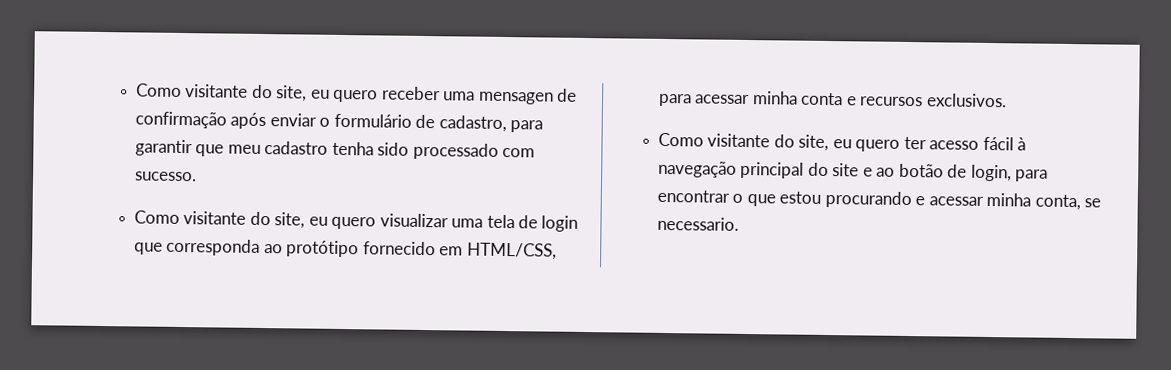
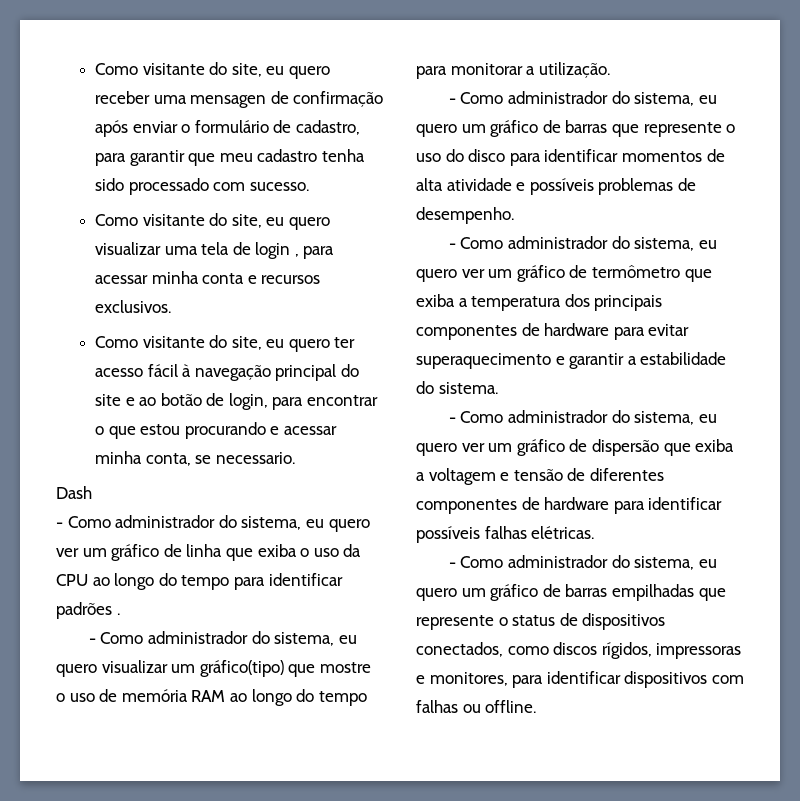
[133,238,557,260] que corresponda ao protótipo fornecido em HTML/CSS, -> [294,254,299,257] ,
(739, 223) none -> [56,486,92,499] [56,515,370,532] [56,544,362,561] [56,573,343,590] [56,602,120,619] [88,631,357,646] [56,660,371,677] [56,689,367,706] [416,62,610,79] [448,91,717,106] [416,120,736,137] [416,149,725,166] [416,178,696,195] [416,207,514,224] [448,236,717,251] [416,265,712,282] [416,294,663,311] [416,323,690,340] [416,352,727,369] [416,381,498,394] [448,410,717,425] [416,439,735,456] [416,468,664,485] [416,497,723,514] [416,526,595,543] [448,555,717,570] [416,584,726,601] [416,613,666,630] [416,642,742,659] [416,671,744,688] [416,700,537,713] // Dash // - Como administrador do sistema, eu quero ver um gráfico de linha que exiba o uso da CPU ao longo do tempo para identificar padrões . // - Como administrador do sistema, eu quero visualizar um gráfico(tipo) que mostre o uso de memória RAM ao longo do tempo para monitorar a utilização. // - Como administrador do sistema, eu quero um gráfico de barras que represente o uso do disco para identificar momentos de alta atividade e possíveis problemas de desempenho. // - Como administrador do sistema, eu quero ver um gráfico de termômetro que exiba a temperatura dos principais componentes de hardware para evitar superaquecimento e garantir a estabilidade do sistema. // - Como administrador do sistema, eu quero ver um gráfico de dispersão que exiba a voltagem e tensão de diferentes componentes de hardware para identificar possíveis falhas elétricas. // - Como administrador do sistema, eu quero um gráfico de barras empilhadas que represente o status de dispositivos conectados, como discos rígidos, impressoras e monitores, para identificar dispositivos com falhas ou offline.

